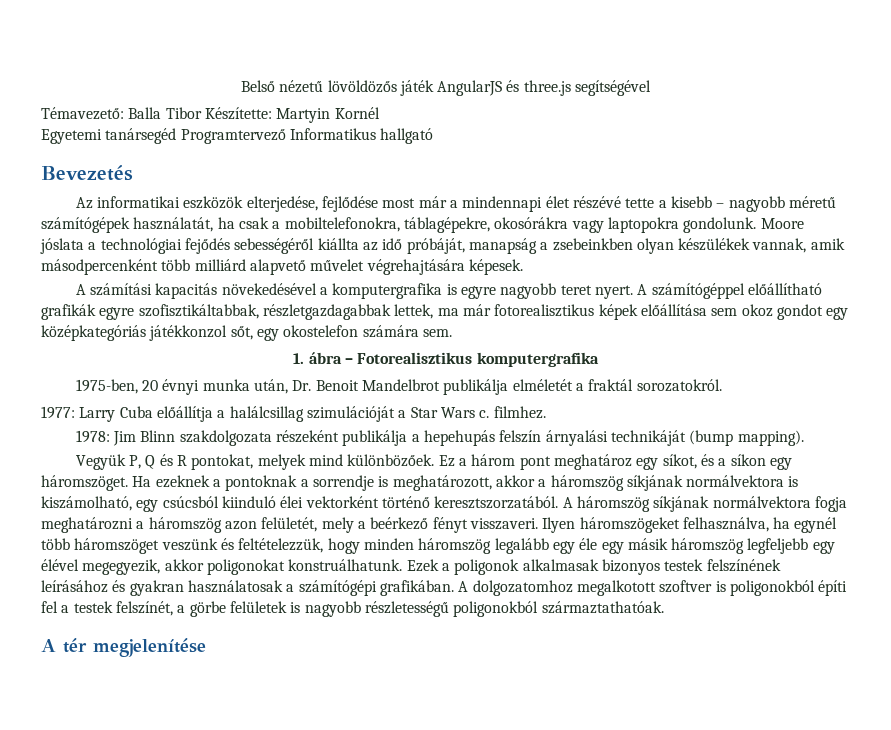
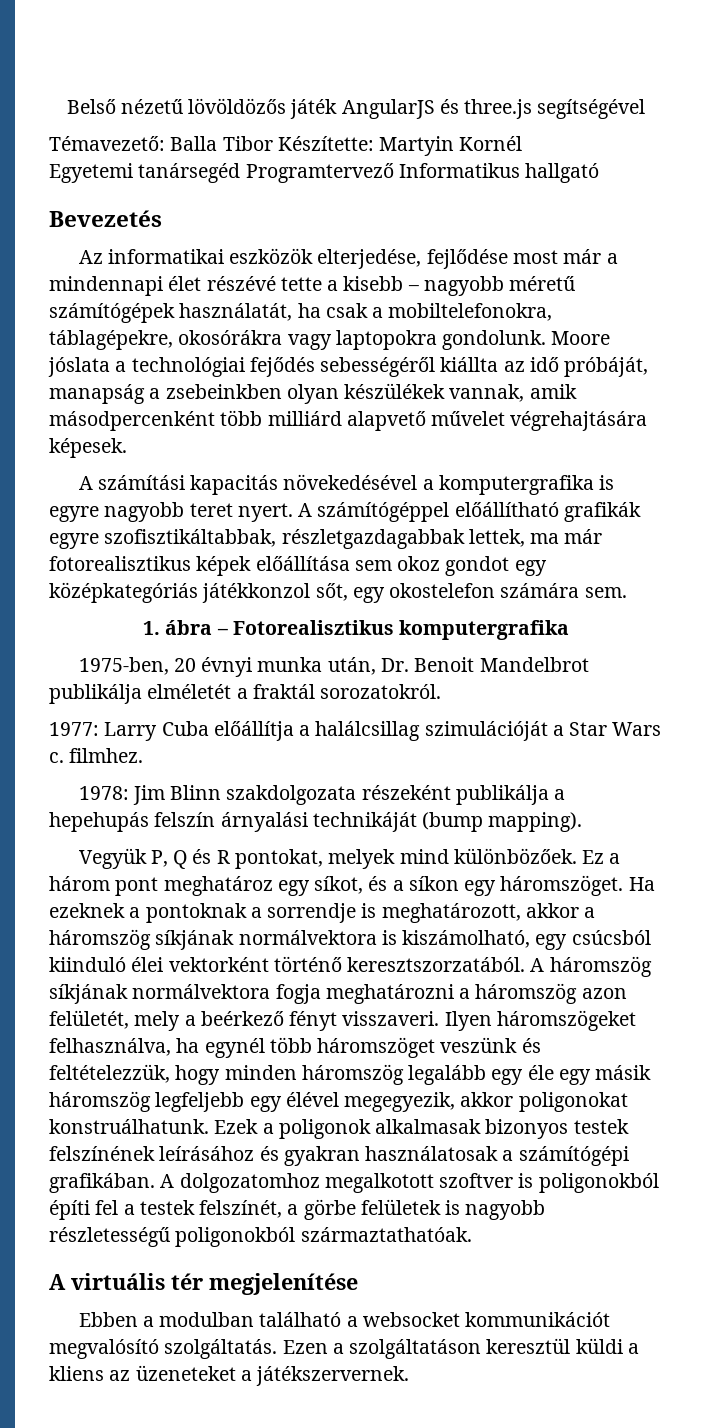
(56, 645) none -> [71,1273,165,1290] virtuális
(206, 647) none -> [78,1312,611,1327] [49,1338,639,1359] [49,1365,410,1386] // Ebben a modulban található a websocket kommunikációt megvalósító szolgáltatás. Ezen a szolgáltatáson keresztül küldi a kliens az üzeneteket a játékszervernek.

